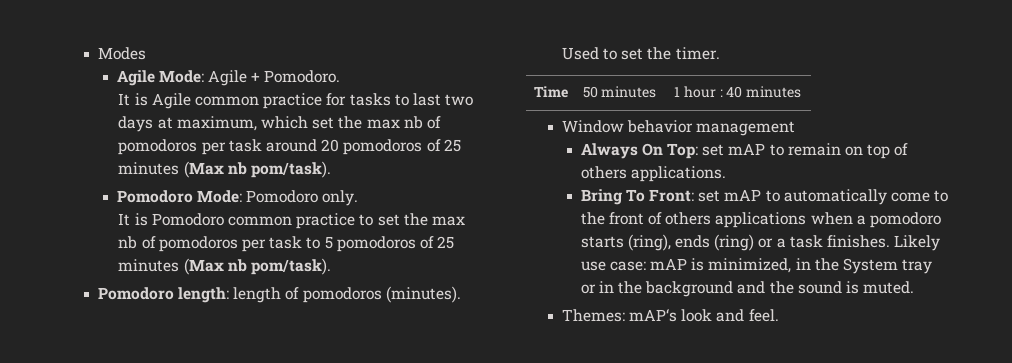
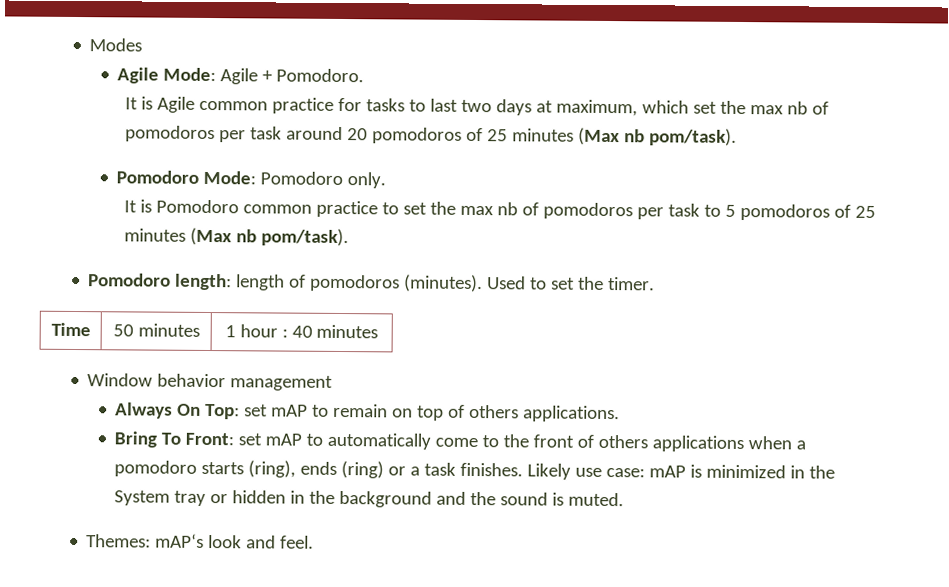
[708,258,792,273] minimized, -> [706,464,787,479] minimized
(596, 289) none -> [232,490,287,504] hidden

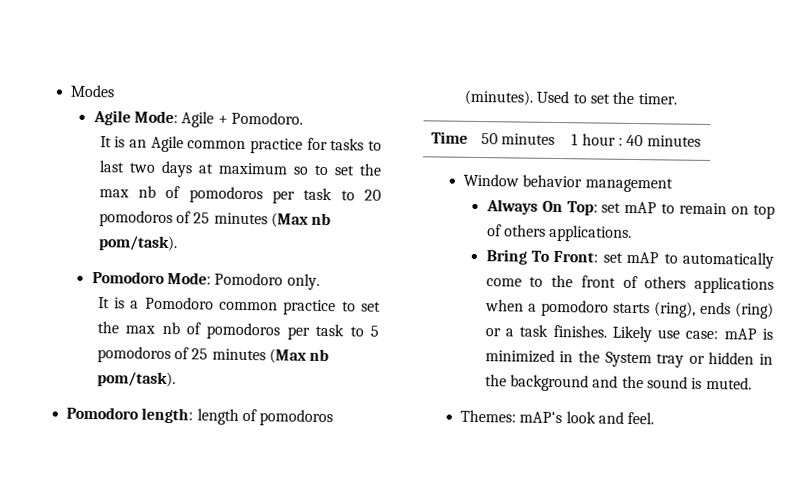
(153, 103) none -> [129,139,148,148] an
[555,99,829,117] [124,125,343,143] maximum, which set the max nb of pomodoros per task around -> [217,162,383,176] [98,185,355,204] maximum so to set the max nb of pomodoros per task to
(152, 206) none -> [130,300,140,309] a

